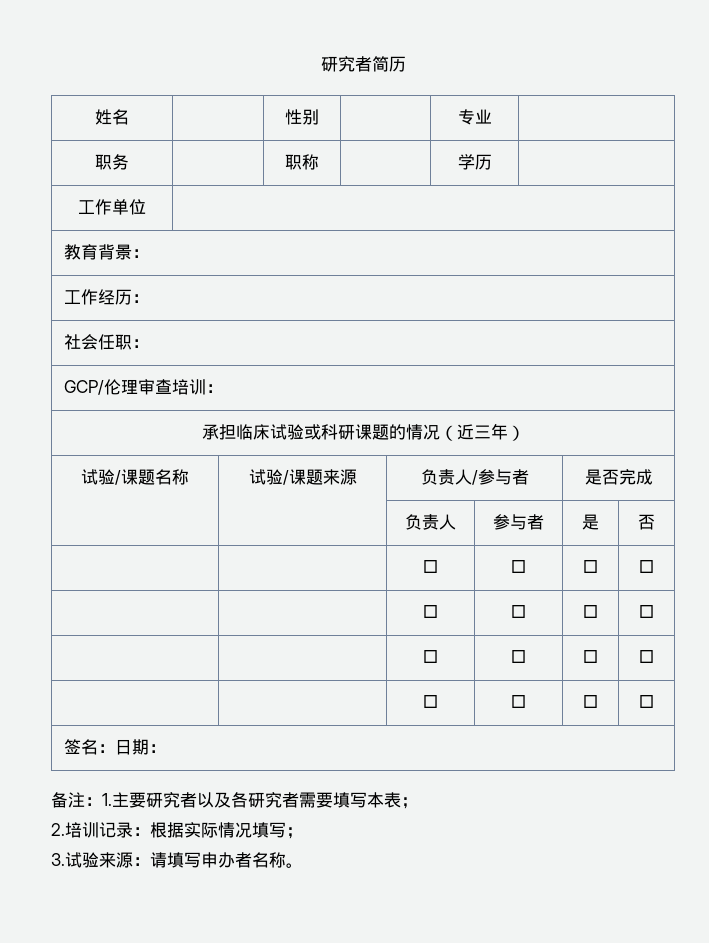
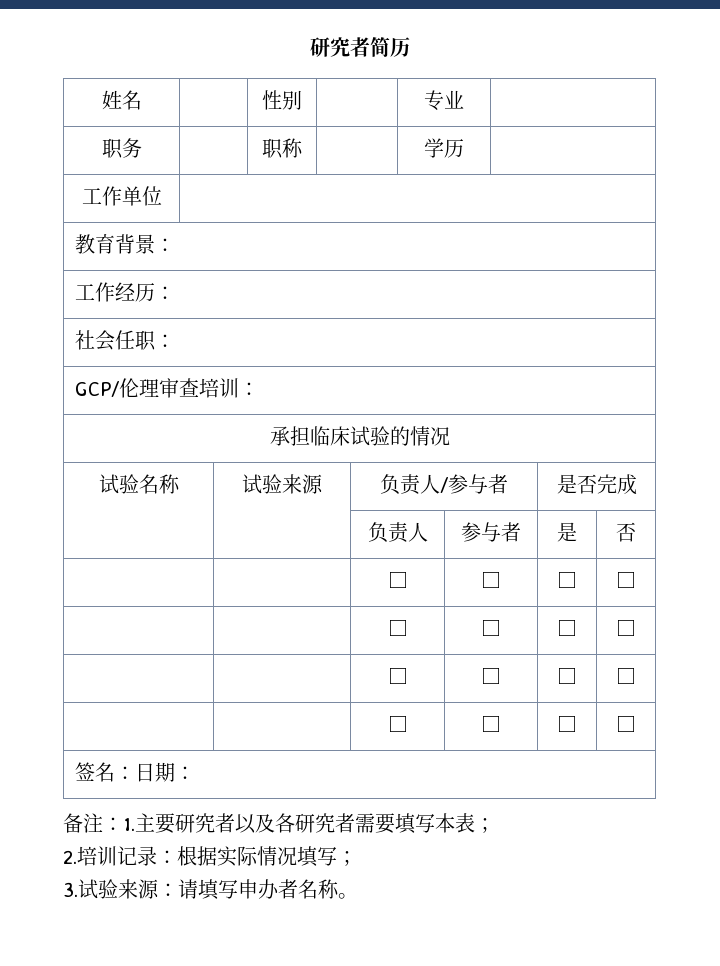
[303,424,389,440] 或科研课题 -> (390, 436) none
[439,423,525,441] [81,469,155,485] （近三年） // 试验/课题 -> [98,474,139,494] // 试验
[282,469,323,485] /课题 -> (282, 484) none

